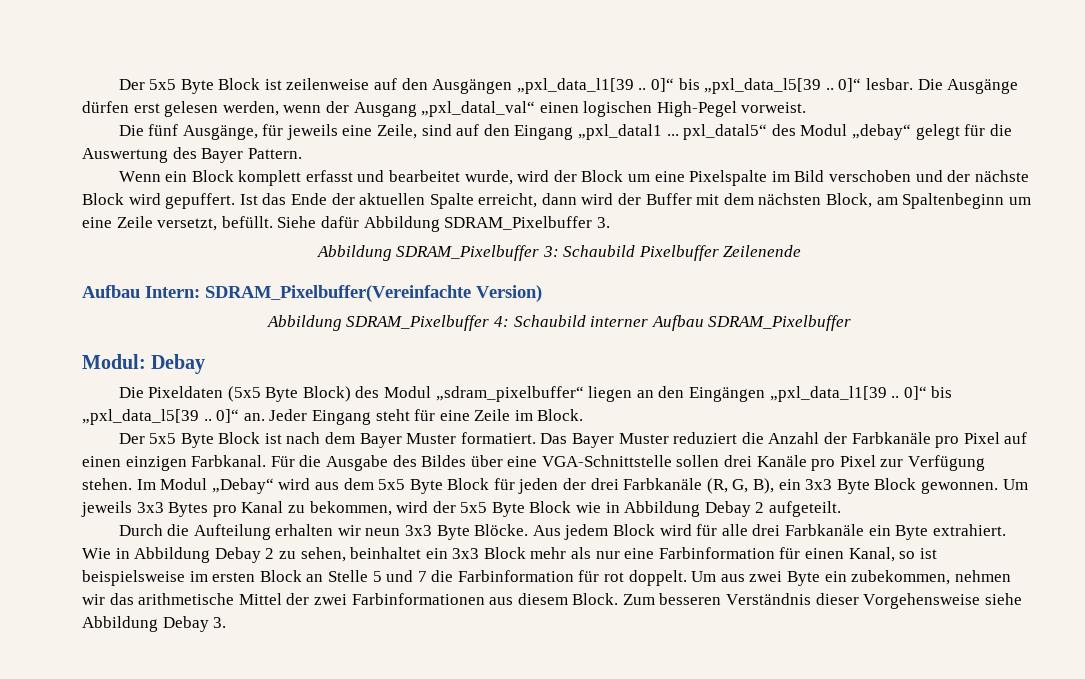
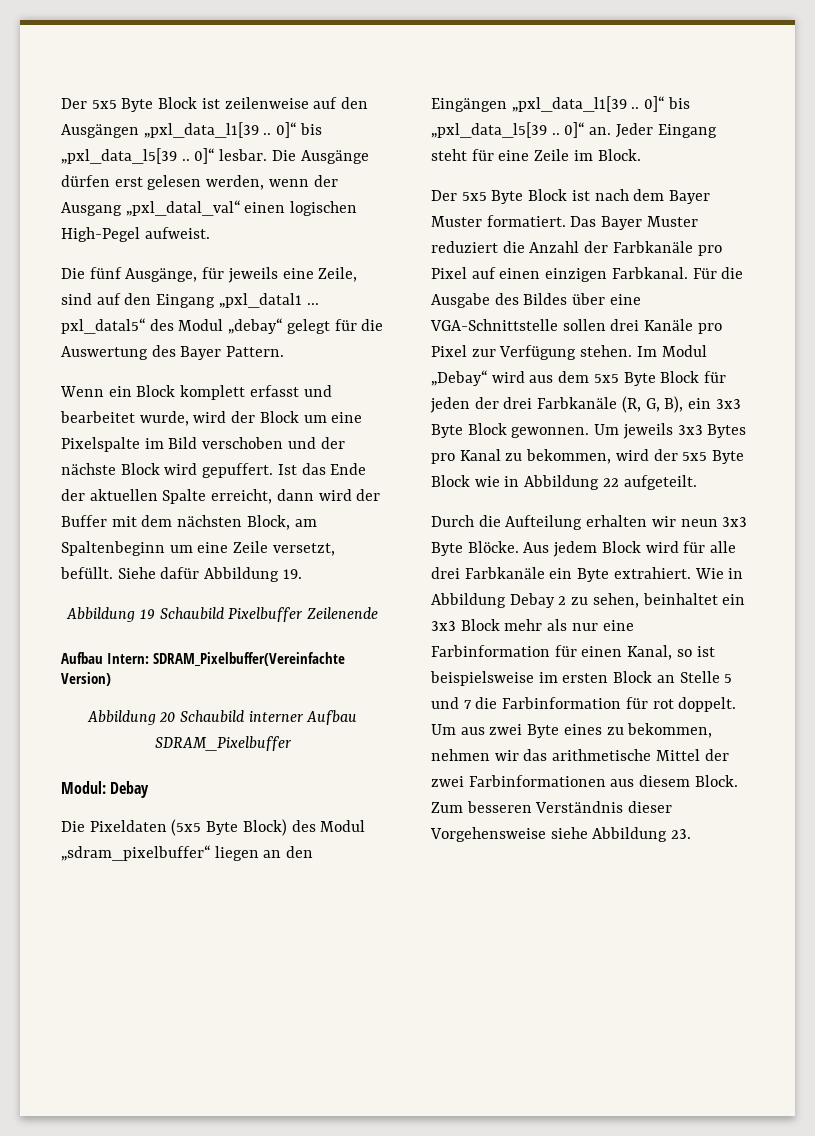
[741,102,807,113] vorweist. -> [144,227,210,239] aufweist.
[444,216,610,230] [316,245,559,261] SDRAM_Pixelbuffer 3. // Abbildung SDRAM_Pixelbuffer 3: -> [282,569,302,579] [66,607,155,622] 19. // Abbildung 19
[346,315,509,331] SDRAM_Pixelbuffer 4: -> [159,712,176,723] 20
[704,501,765,517] Debay 2 -> [602,478,619,487] 22
[824,570,951,585] ein zubekommen, -> [563,723,713,738] eines zu bekommen,
[162,616,227,632] Debay 3. -> [671,829,692,839] 23.

